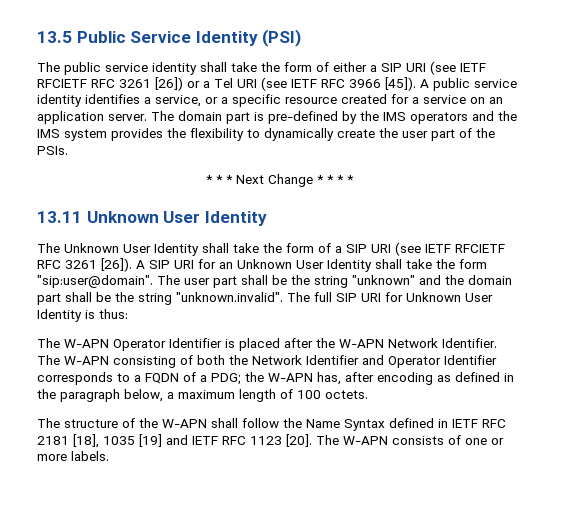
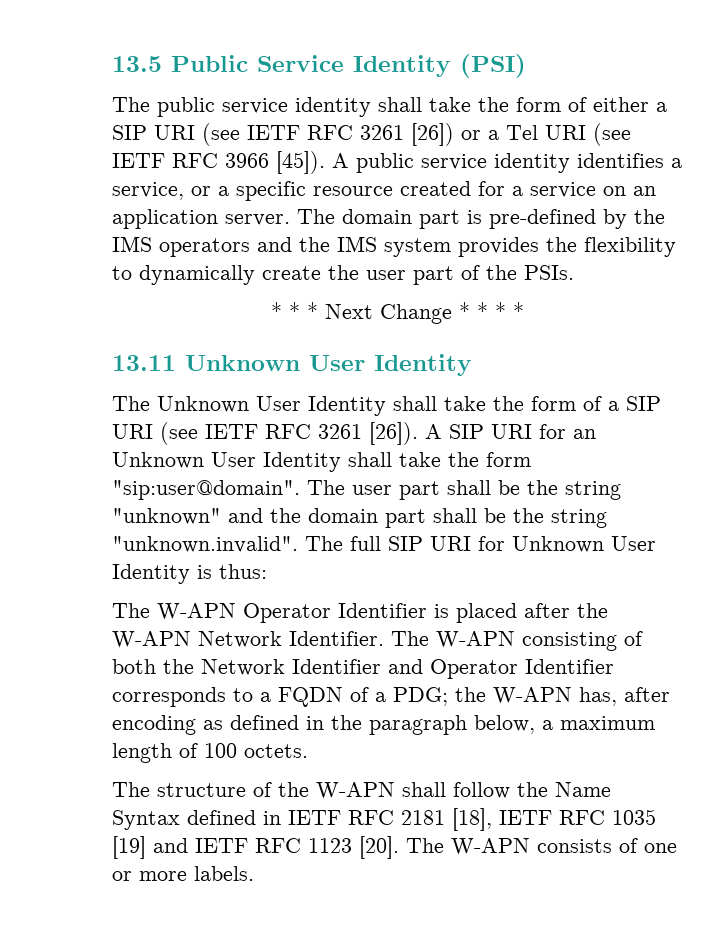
[37,79,87,88] RFCIETF -> (300, 132) none
[455,244,505,253] RFCIETF -> (258, 431) none
(99, 441) none -> [499,810,605,825] IETF RFC

